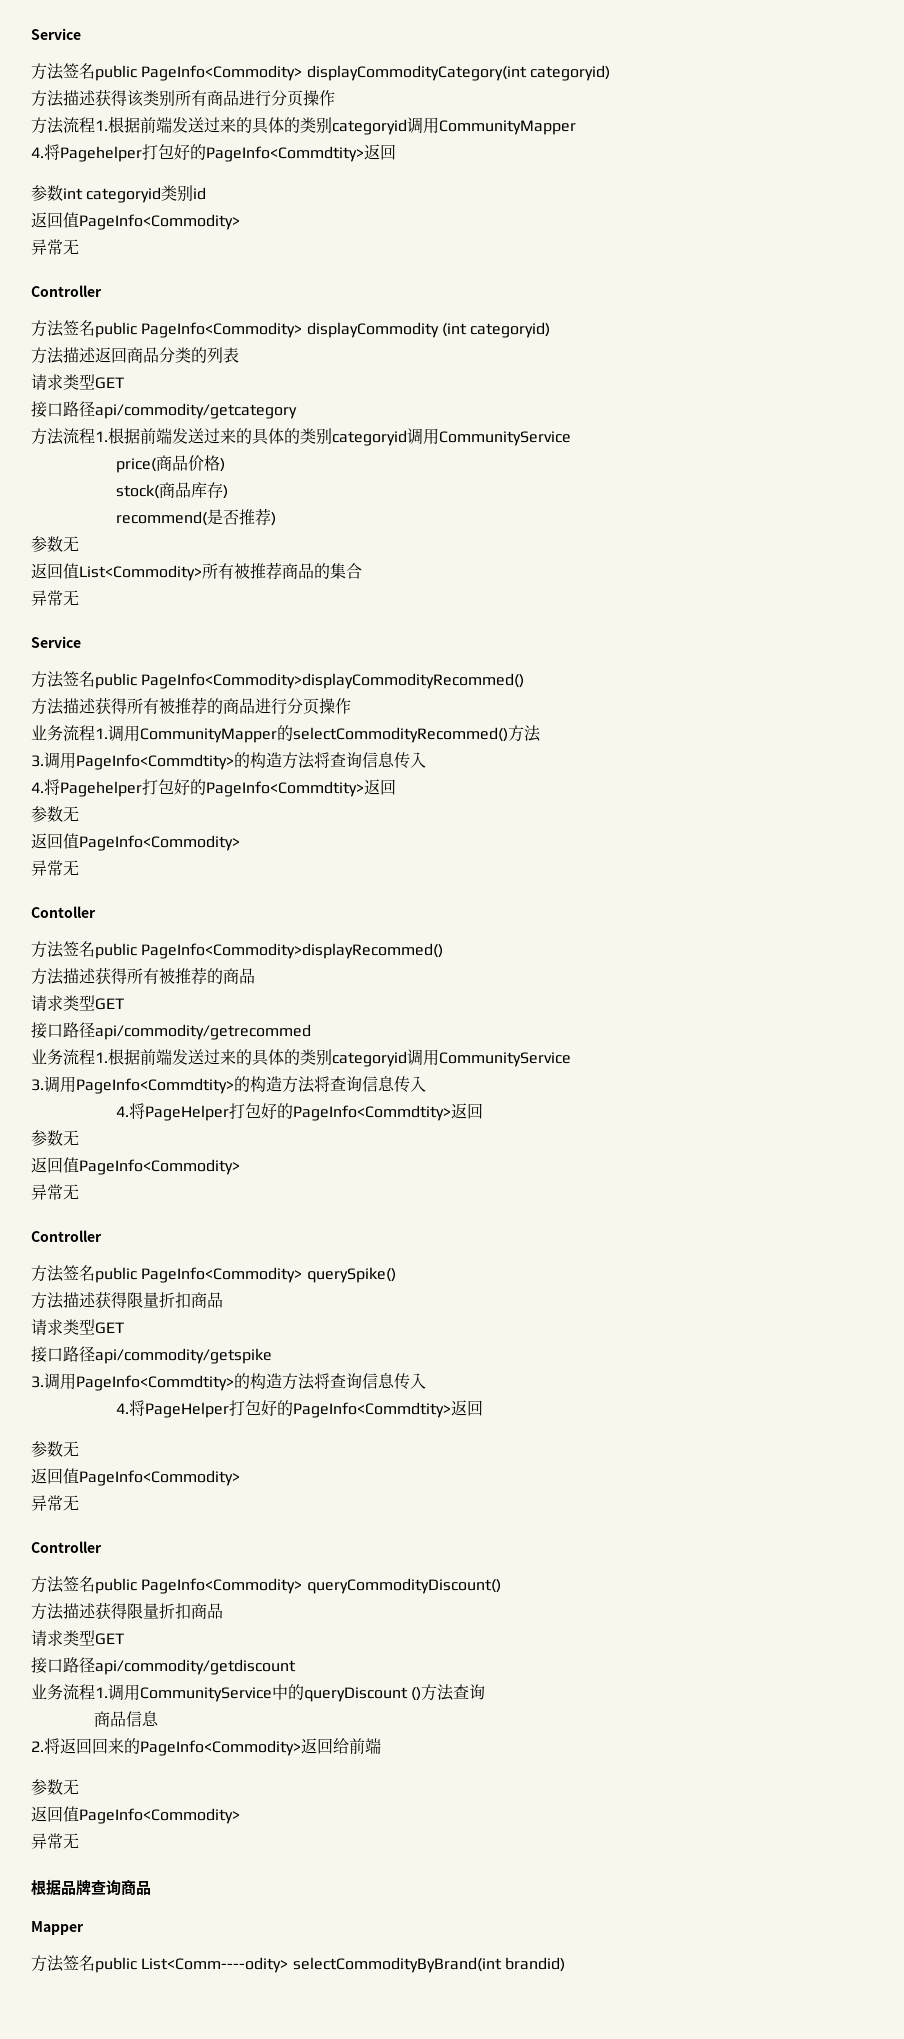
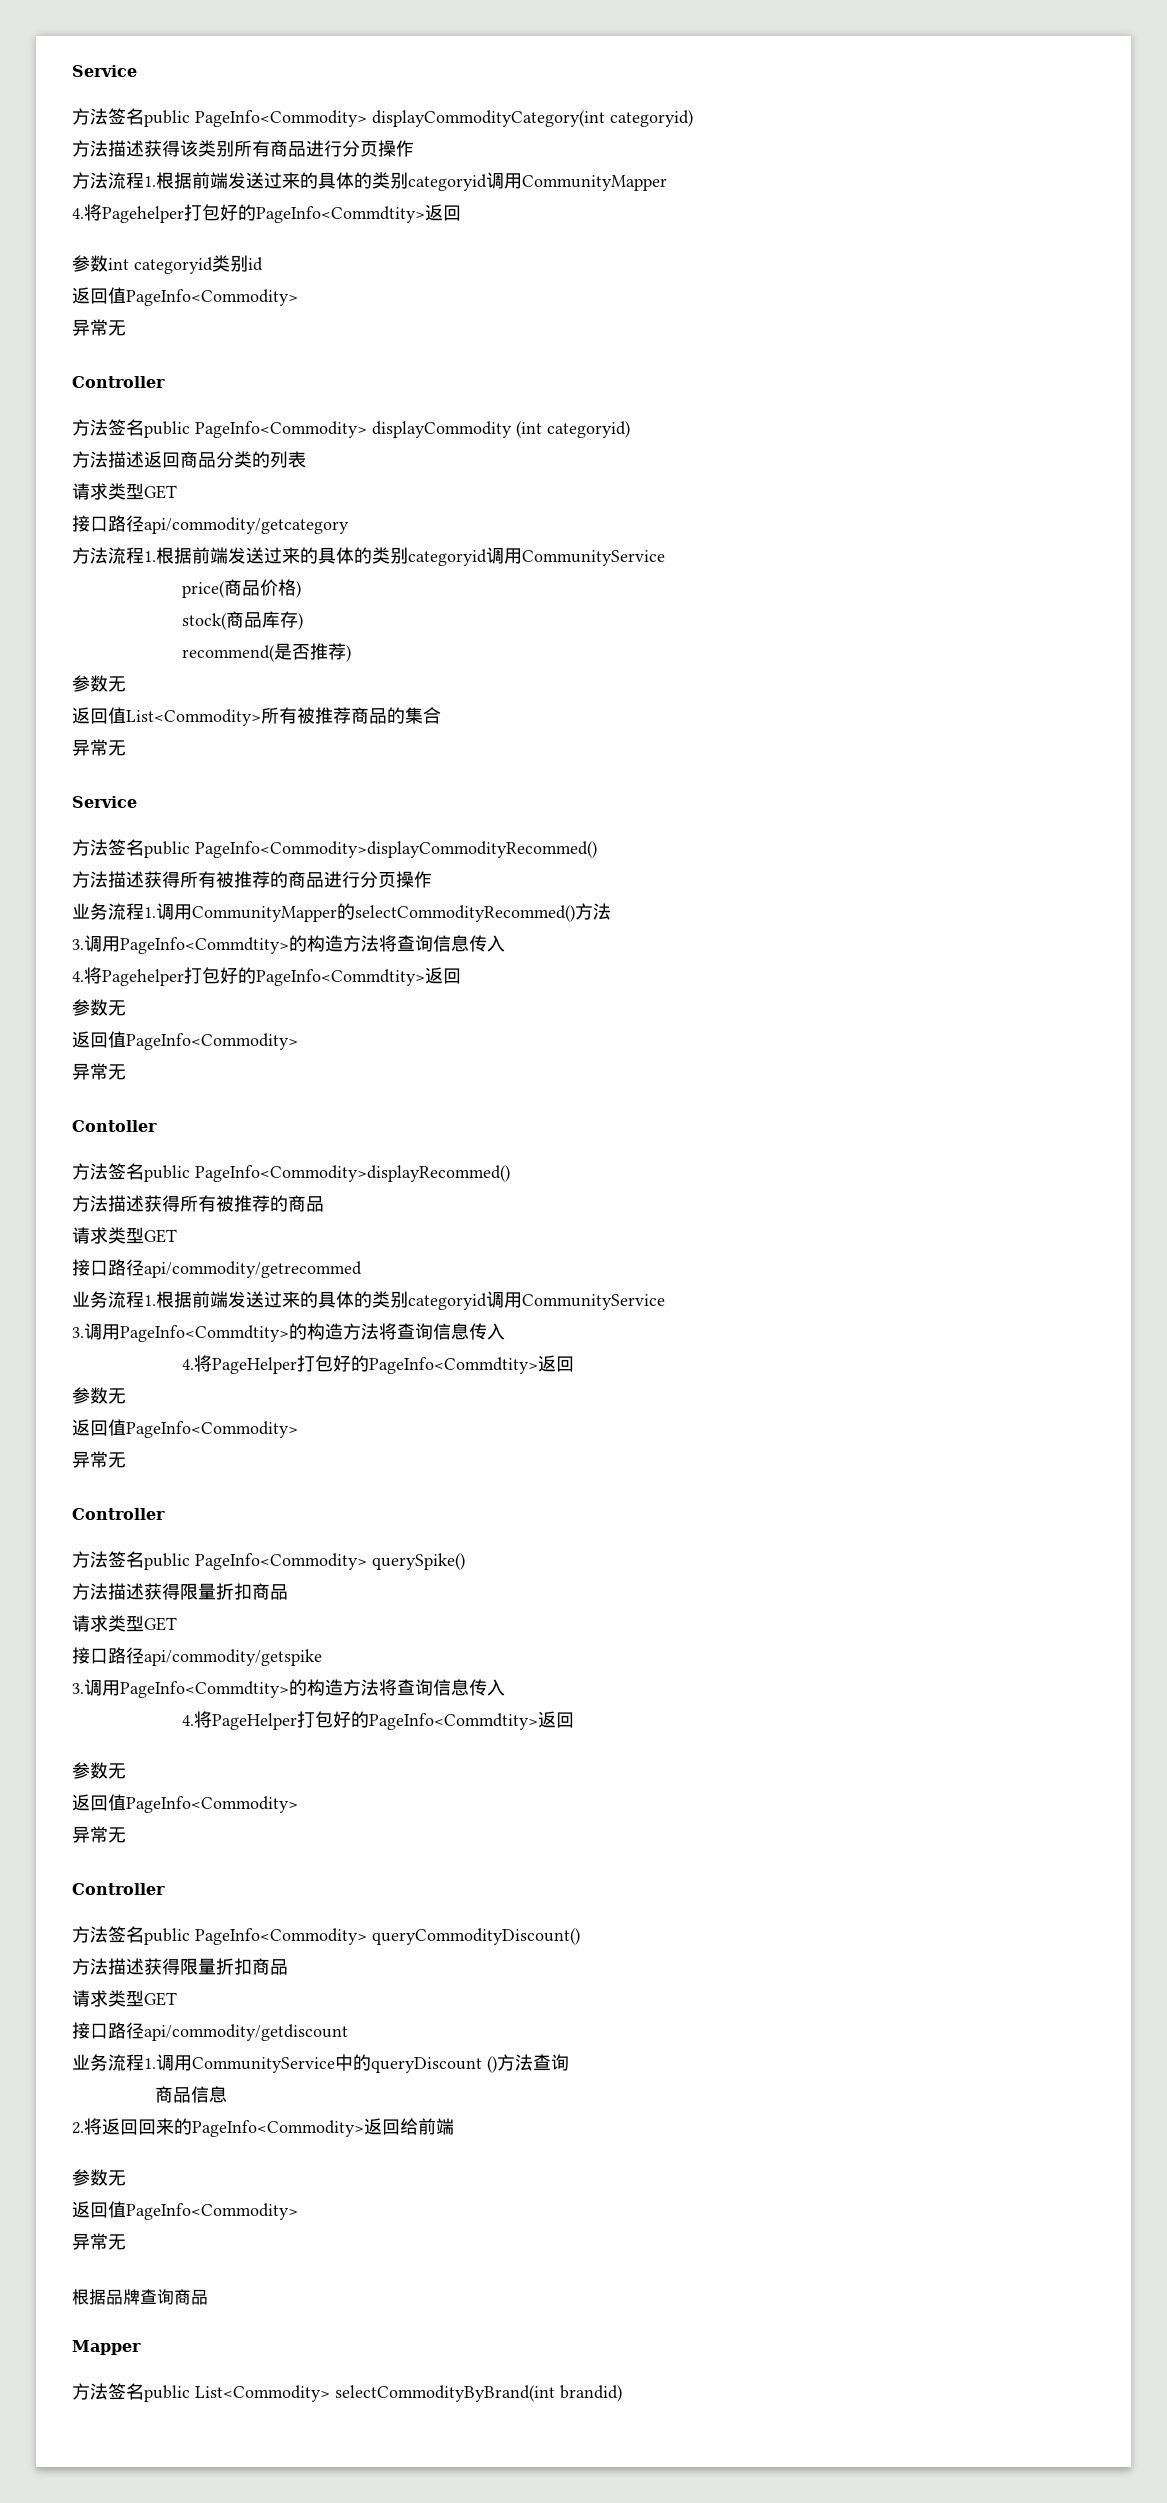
[141,1957,289,1973] List<Comm----odity> -> [195,2385,330,2402] List<Commodity>

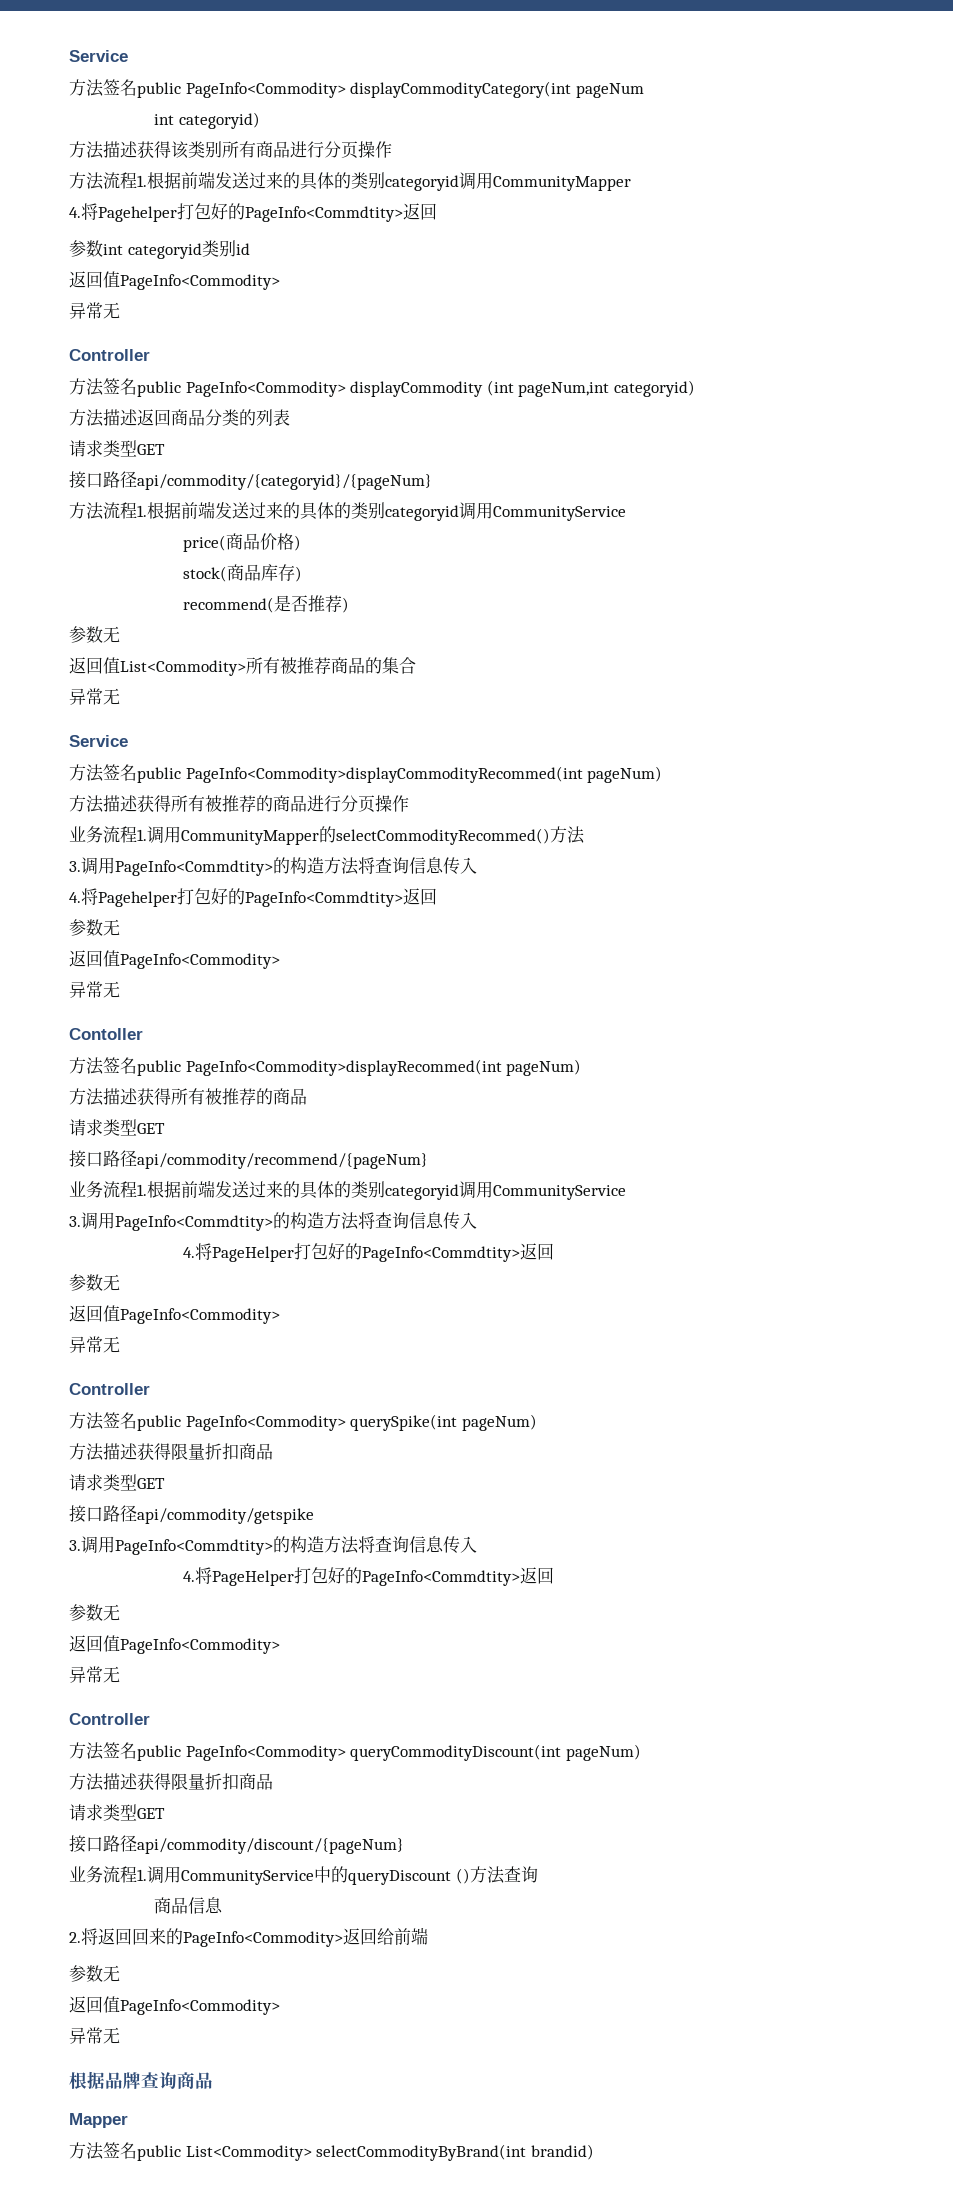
(605, 118) none -> [575,83,644,98] [154,114,175,125] pageNum // int
(542, 429) none -> [518,382,610,397] pageNum,int
[144,517,349,534] api/commodity/getcategory -> [137,474,432,490] api/commodity/{categoryid}/{pageNum}
[195,841,597,858] PageInfo<Commodity>displayCommodityRecommed() -> [185,766,663,783] PageInfo<Commodity>displayCommodityRecommed(int pageNum)
[195,1165,510,1182] PageInfo<Commodity>displayRecommed() -> [185,1059,582,1076] PageInfo<Commodity>displayRecommed(int pageNum)
[144,1261,362,1278] api/commodity/getrecommed -> [137,1153,428,1169] api/commodity/recommend/{pageNum}
[372,1553,465,1570] querySpike() -> [350,1414,537,1431] querySpike(int pageNum)
[372,1928,580,1945] queryCommodityDiscount() -> [350,1744,641,1761] queryCommodityDiscount(int pageNum)
[144,2024,348,2041] api/commodity/getdiscount -> [137,1838,404,1854] api/commodity/discount/{pageNum}

